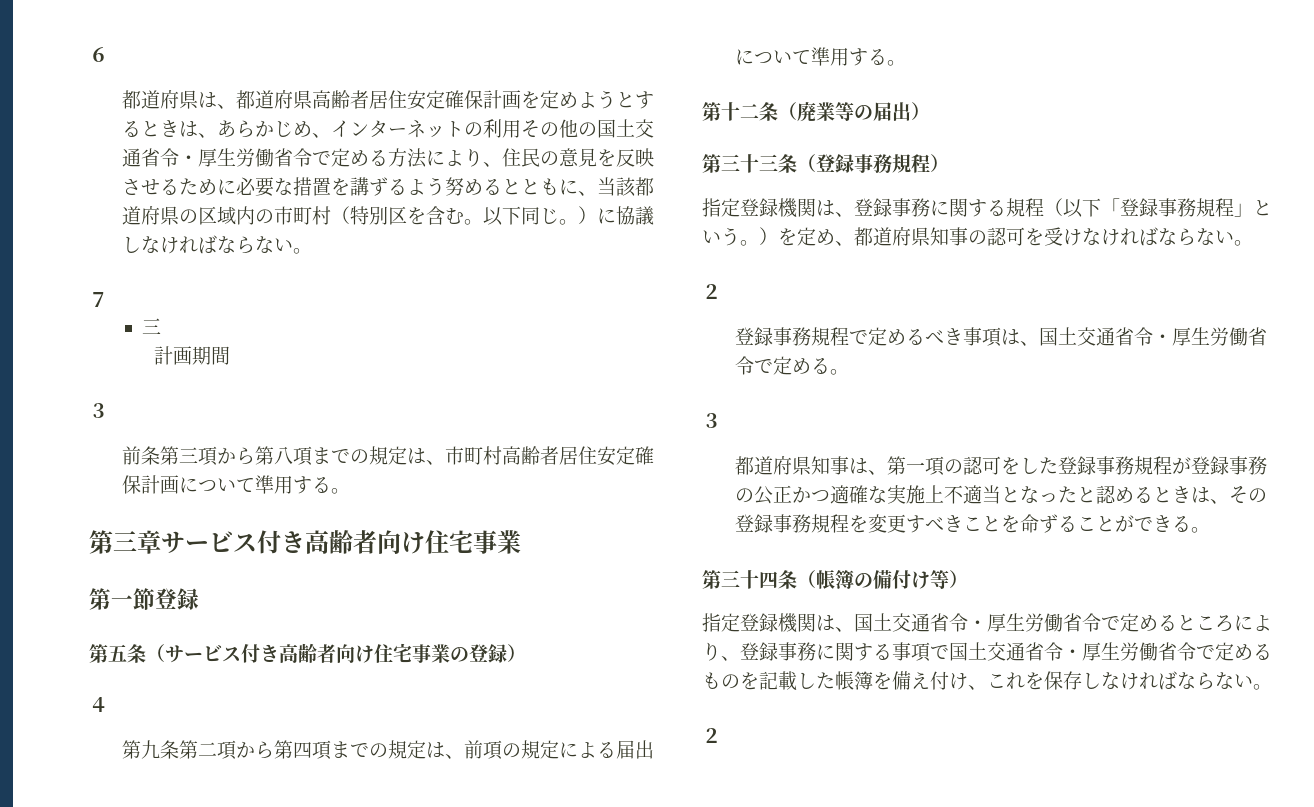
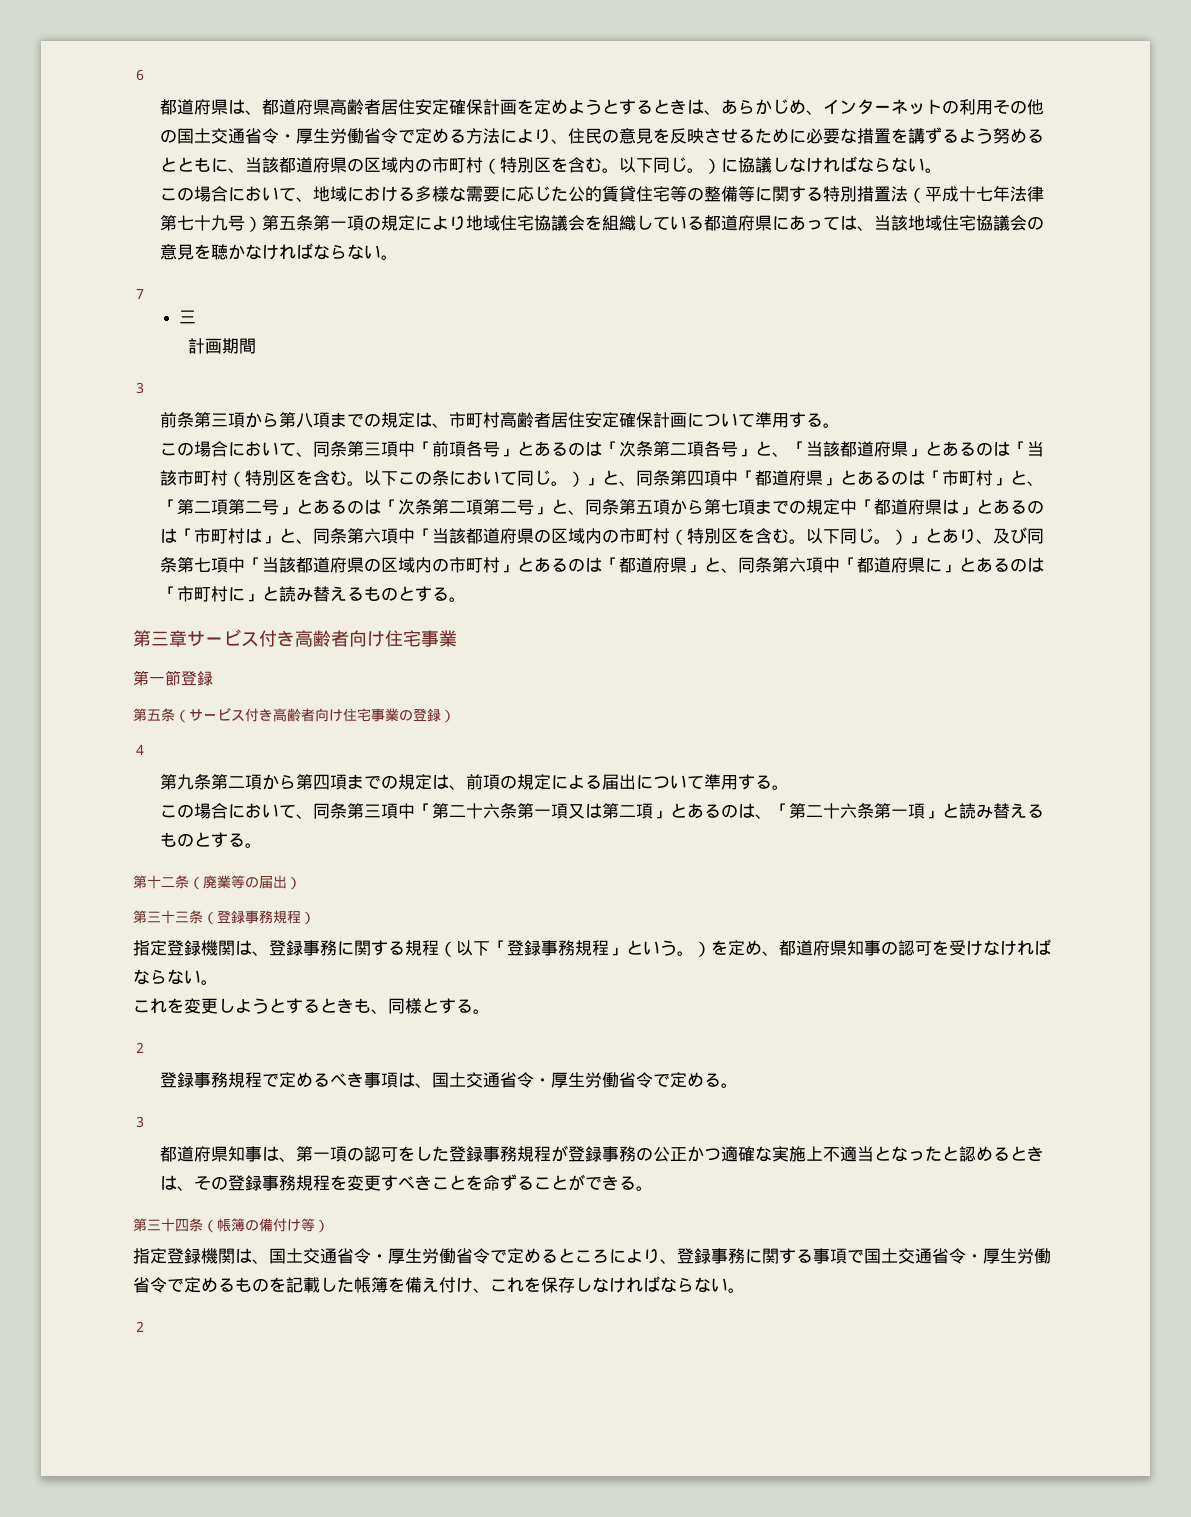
(312, 251) none -> [160,185,1045,203] [160,215,1045,232] [160,243,399,260] // この場合において、地域における多様な需要に応じた公的賃貸住宅等の整備等に関する特別措置法（平成十七年法律第七十九号）第五条第一項の規定により地域住宅協議会を組織している都道府県にあっては、当該地域住宅協議会の意見を聴かなければならない。
(350, 491) none -> [160,441,1045,457] [160,470,1045,487] [160,499,1045,515] [160,527,1045,545] [160,557,1045,573] [160,586,467,602] // この場合において、同条第三項中「前項各号」とあるのは「次条第二項各号」と、「当該都道府県」とあるのは「当該市町村（特別区を含む。以下この条において同じ。）」と、同条第四項中「都道府県」とあるのは「市町村」と、「第二項第二号」とあるのは「次条第二項第二号」と、同条第五項から第七項までの規定中「都道府県は」とあるのは「市町村は」と、同条第六項中「当該都道府県の区域内の市町村（特別区を含む。以下同じ。）」とあり、及び同条第七項中「当該都道府県の区域内の市町村」とあるのは「都道府県」と、同条第六項中「都道府県に」とあるのは「市町村に」と読み替えるものとする。
(906, 63) none -> [160,803,1045,819] [160,832,263,848] // この場合において、同条第三項中「第二十六条第一項又は第二項」とあるのは、「第二十六条第一項」と読み替えるものとする。
(1253, 243) none -> [133,998,490,1014] // これを変更しようとするときも、同様とする。

